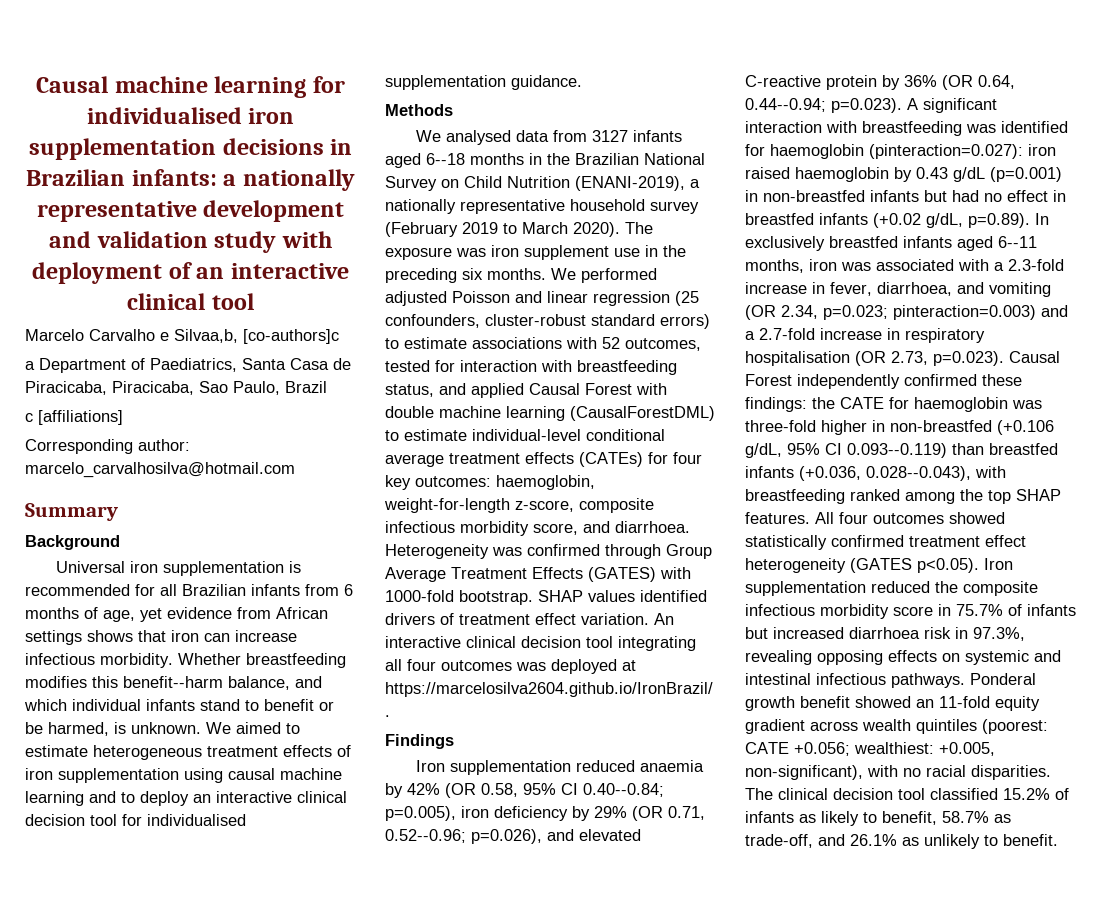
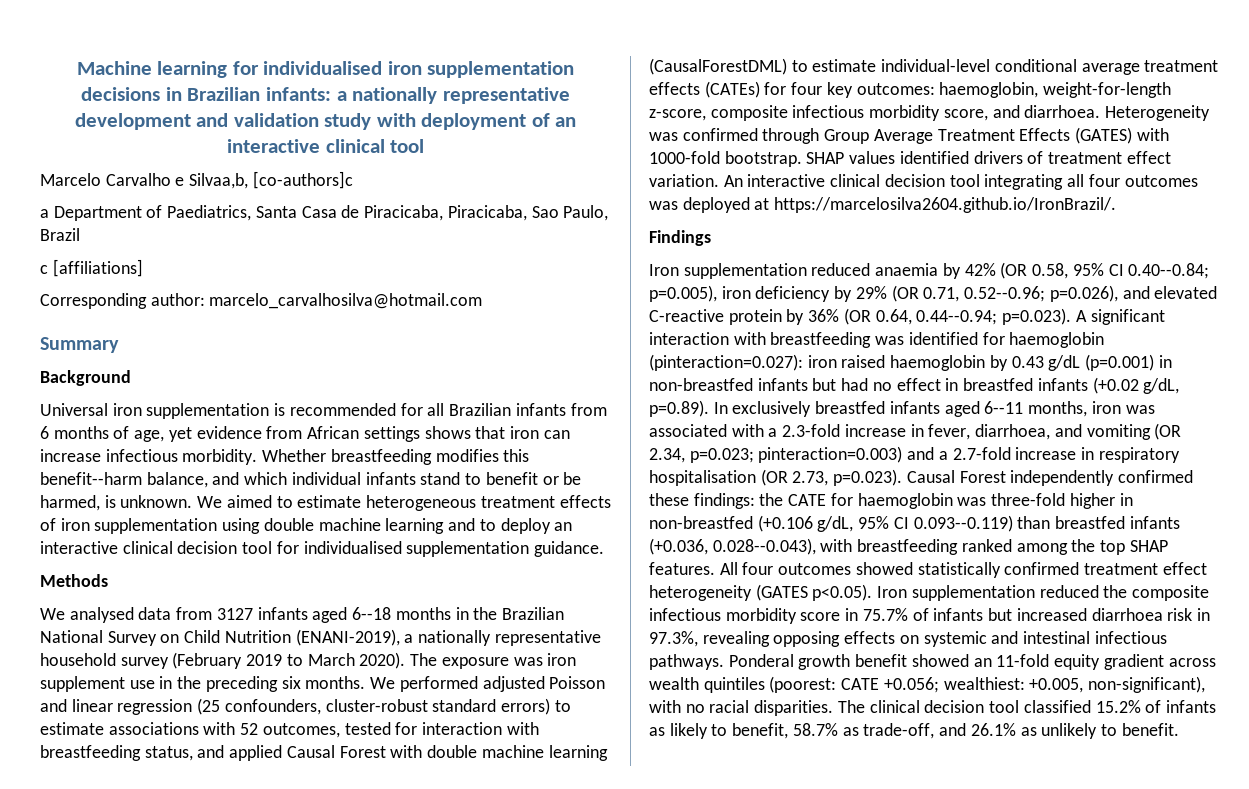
[36,76,208,93] Causal machine -> [76,61,152,75] Machine
[228,768,275,780] causal -> [263,518,314,531] double

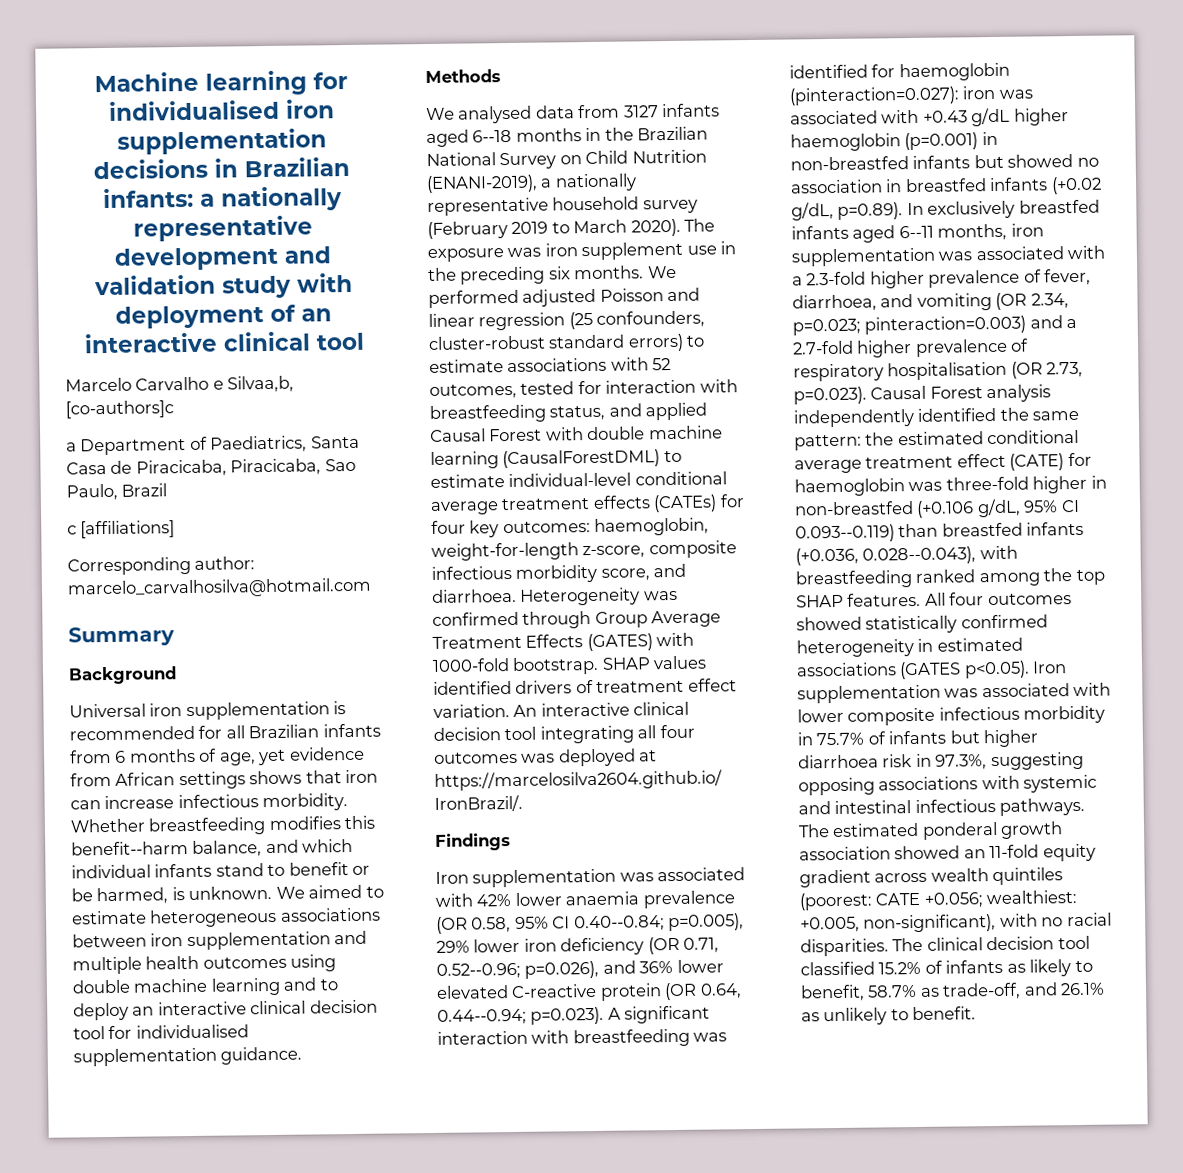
[480,495,611,508] [40,518,218,534] treatment effects of iron supplementation -> [279,907,381,922] [72,930,368,951] [72,955,287,975] associations between iron supplementation and multiple health outcomes
[811,263,996,279] reduced anaemia by 42% -> [619,867,746,882] [435,890,735,909] was associated with 42% lower anaemia prevalence
[721,286,887,302] iron deficiency by 29% -> [436,937,645,956] 29% lower iron deficiency
(1150, 292) none -> [639,959,724,974] 36% lower
[786,309,840,325] by 36% -> (662, 992) none
[841,355,1081,371] raised haemoglobin by 0.43 g/dL -> [998,89,1033,99] [790,107,1069,127] [790,133,901,152] was associated with +0.43 g/dL higher haemoglobin
[841,378,941,391] had no effect -> [1007,153,1099,168] [790,179,883,194] showed no association
(1121, 407) none -> [791,247,936,267] supplementation
[844,424,924,437] increase in -> [869,269,1042,289] higher prevalence of
[1015,447,1095,460] increase in -> [856,338,1030,358] higher prevalence of
[1010,470,1194,486] [649,493,827,509] independently confirmed these findings: the CATE -> [986,384,1052,403] [793,407,1080,428] [794,429,1080,451] [794,453,1065,474] analysis independently identified the same pattern: the estimated conditional average treatment effect (CATE)
[1084,562,1207,575] [649,584,1210,601] [649,608,841,624] treatment effect heterogeneity (GATES p<0.05). Iron supplementation reduced the composite infectious morbidity score -> [796,637,1023,658] [796,660,1068,680] [797,682,1112,704] [797,705,1106,726] heterogeneity in estimated associations (GATES p<0.05). Iron supplementation was associated with lower composite infectious morbidity
[1016,608,1087,621] increased -> [983,729,1040,748] higher
[702,631,919,647] revealing opposing effects on -> [990,751,1084,771] [798,775,1020,796] suggesting opposing associations with
[728,654,908,670] Ponderal growth benefit -> [798,821,1064,840] [799,846,891,861] The estimated ponderal growth association

